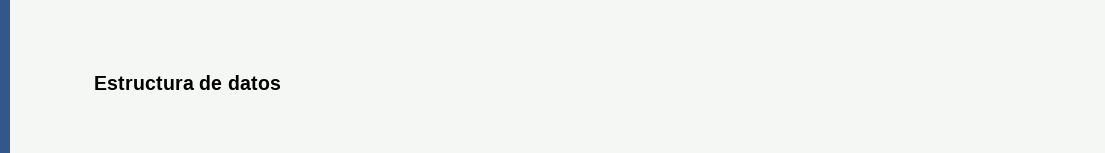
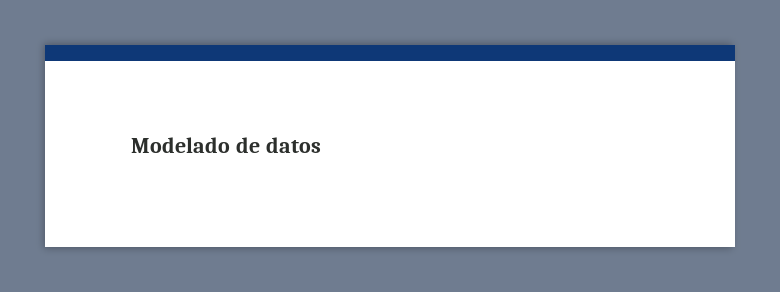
[94,76,194,90] Estructura -> [131,137,230,153] Modelado

